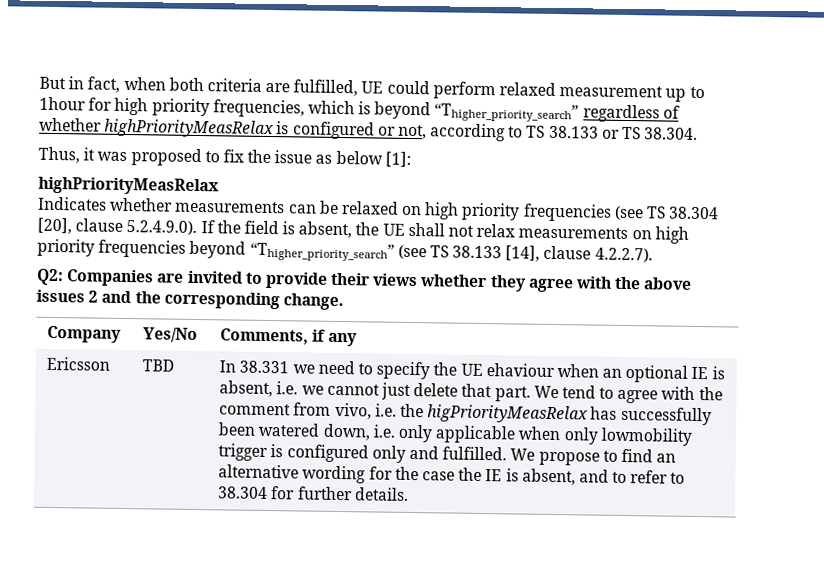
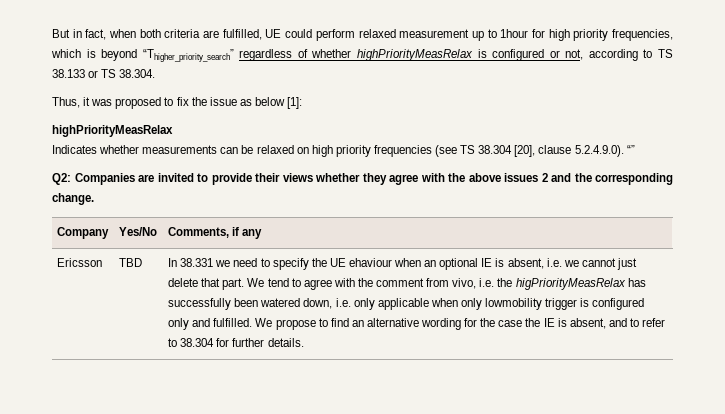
[200,220,689,244] [37,238,653,263] If the field is absent, the UE shall not relax measurements on high priority frequencies beyond “Thigher_priority_search” (see TS 38.133 [14], clause 4.2.2.7). -> [626,145,635,154] “”

